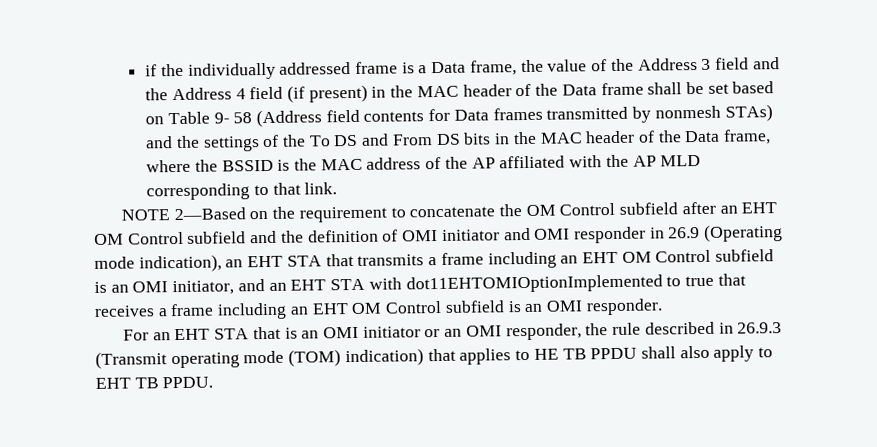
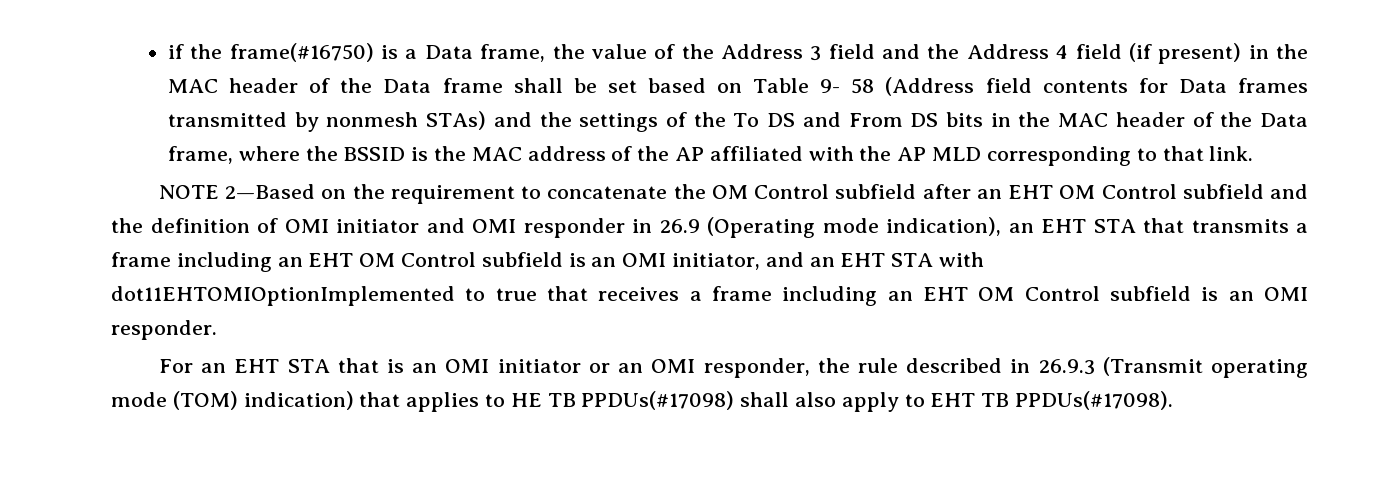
[187,61,399,80] individually addressed frame -> [229,43,374,62] frame(#16750)
[590,347,638,360] PPDU -> [581,391,735,410] PPDUs(#17098)
[162,376,214,389] PPDU. -> [1015,391,1174,410] PPDUs(#17098).

